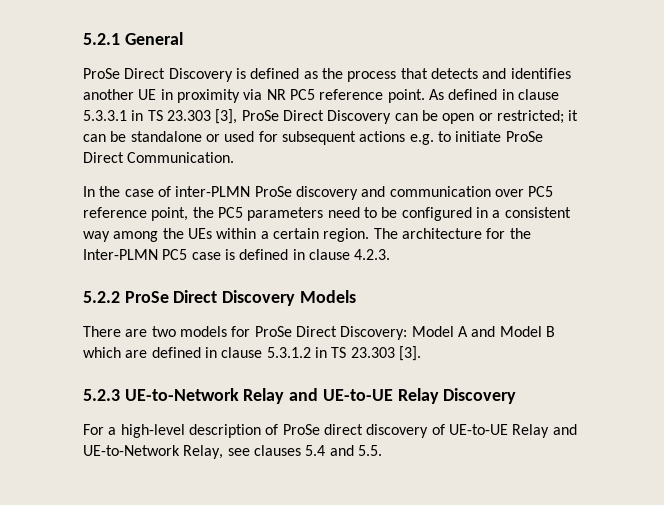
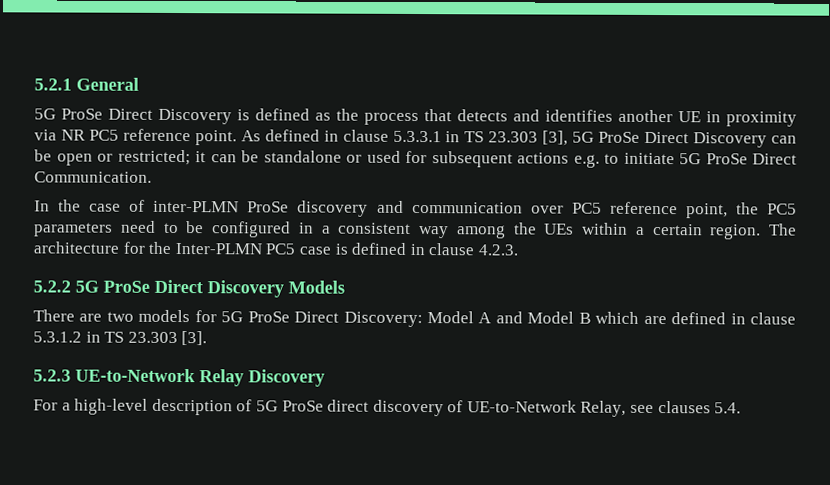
(183, 38) none -> [34,108,56,120] 5G
(238, 116) none -> [572,131,595,143] 5G
(502, 136) none -> [679,153,701,165] 5G
(120, 297) none -> [75,280,99,293] 5G
(251, 331) none -> [221,311,244,323] 5G
[289,388,439,404] and UE-to-UE Relay -> (244, 378) none
(279, 429) none -> [255,400,278,412] 5G
[448,424,577,438] UE-to-UE Relay and -> (464, 406) none
[305,445,382,456] 5.4 and 5.5. -> [714,402,742,414] 5.4.

